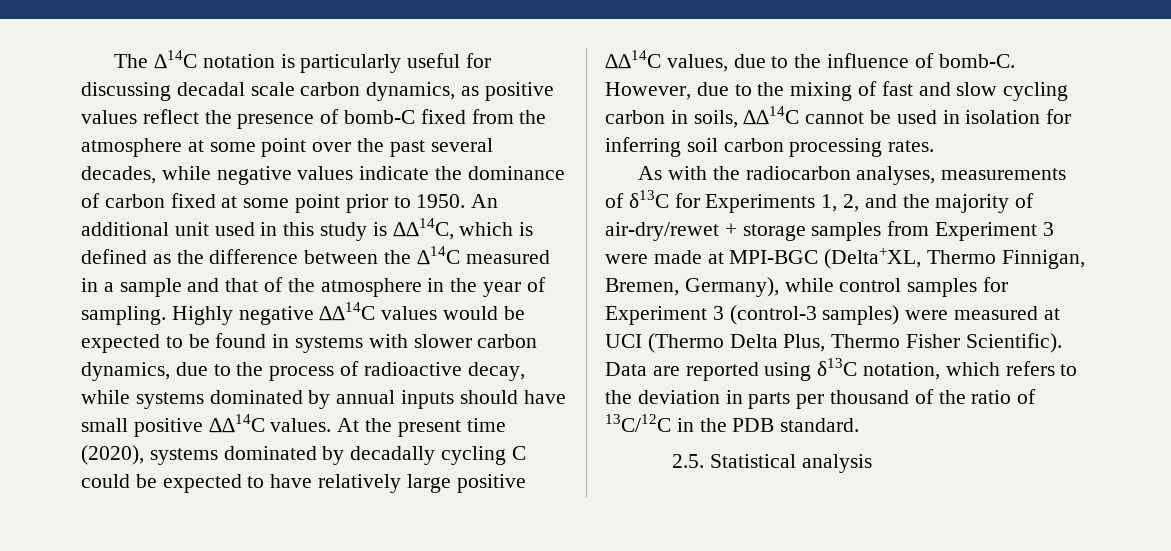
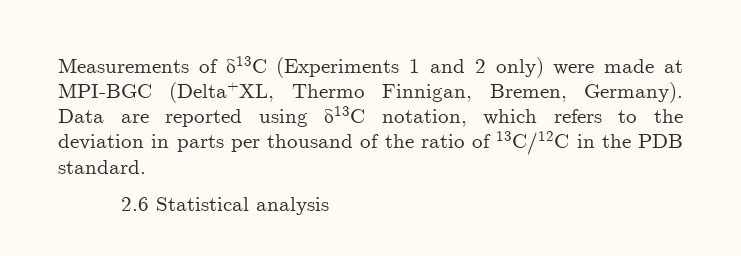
[114,50,492,73] [81,82,554,101] [81,109,547,129] [81,138,493,157] [81,166,565,185] [81,193,499,213] [81,218,534,241] [81,246,550,265] [81,277,546,297] [81,302,525,325] [81,333,538,353] [81,361,525,381] [81,390,566,409] [81,414,506,437] [81,445,526,465] [81,474,526,493] [605,50,1015,72] [605,81,1069,101] [605,106,1072,128] [605,137,935,157] [638,166,1067,185] [605,190,1035,213] [605,221,1054,241] The ∆14C notation is particularly useful for discussing decadal scale carbon dynamics, as positive values reflect the presence of bomb-C fixed from the atmosphere at some point over the past several decades, while negative values indicate the dominance of carbon fixed at some point prior to 1950. An additional unit used in this study is ∆∆14C, which is defined as the difference between the ∆14C measured in a sample and that of the atmosphere in the year of sampling. Highly negative ∆∆14C values would be expected to be found in systems with slower carbon dynamics, due to the process of radioactive decay, while systems dominated by annual inputs should have small positive ∆∆14C values. At the present time (2020), systems dominated by decadally cycling C could be expected to have relatively large positive ∆∆14C values, due to the influence of bomb-C. However, due to the mixing of fast and slow cycling carbon in soils, ∆∆14C cannot be used in isolation for inferring soil carbon processing rates. // As with the radiocarbon analyses, measurements of δ13C for Experiments 1, 2, and the majority of air-dry/rewet + storage samples from Experiment 3 -> [58,56,544,78] Measurements of δ13C (Experiments 1 and 2 only)
[684,277,1009,297] [605,305,1060,325] [605,333,1062,353] Germany), while control samples for Experiment 3 (control-3 samples) were measured at UCI (Thermo Delta Plus, Thermo Fisher Scientific). -> [584,82,683,103] Germany).
[672,454,705,468] 2.5. -> [120,197,149,211] 2.6

